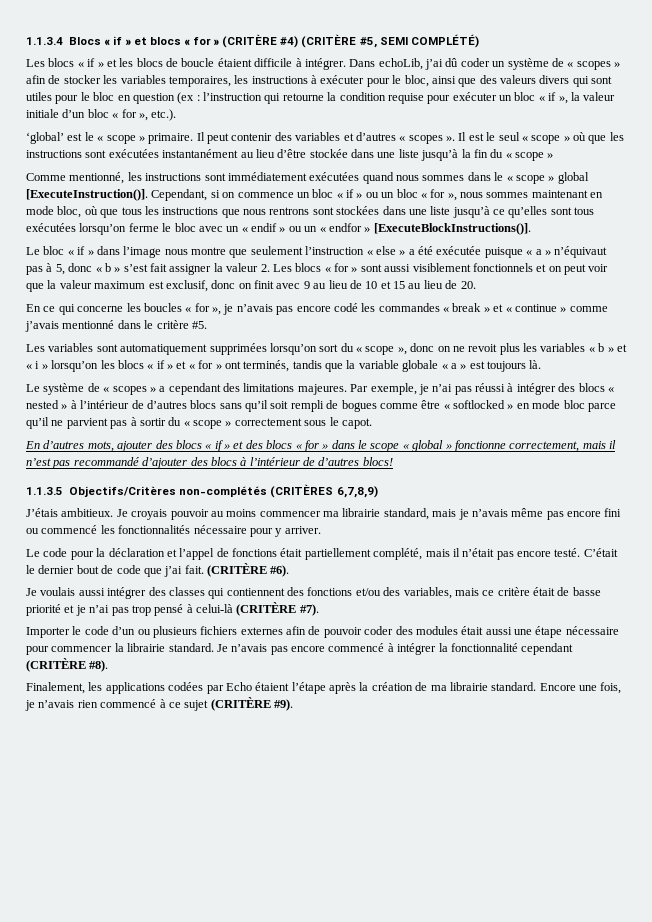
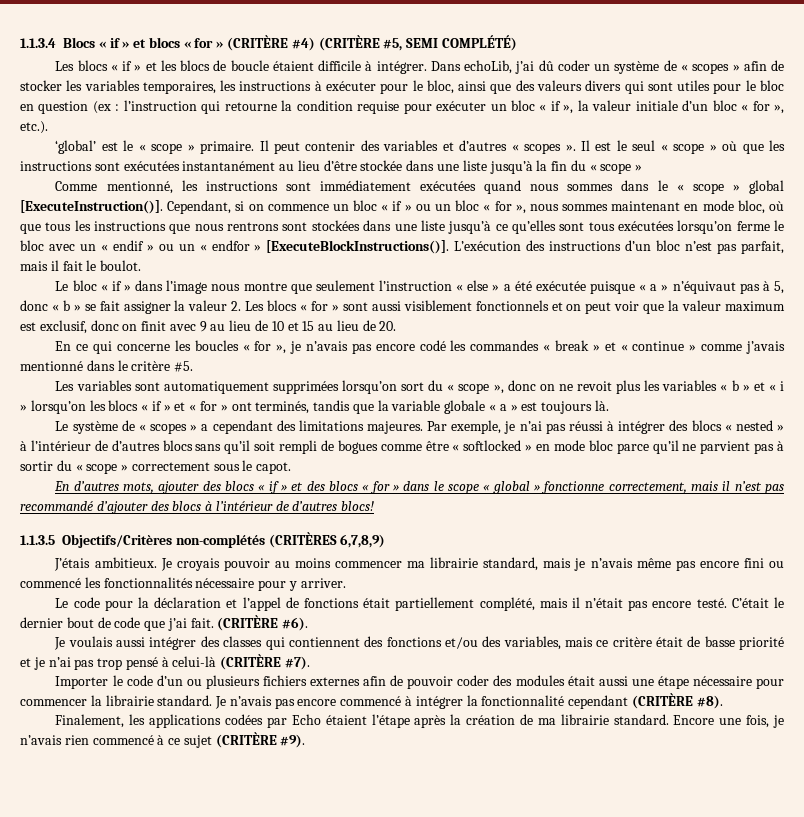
(531, 229) none -> [454,240,784,254] [20,260,142,271] L’exécution des instructions d’un bloc n’est pas parfait, mais il fait le boulot.
[123,264,148,272] s’est -> [84,304,96,311] se

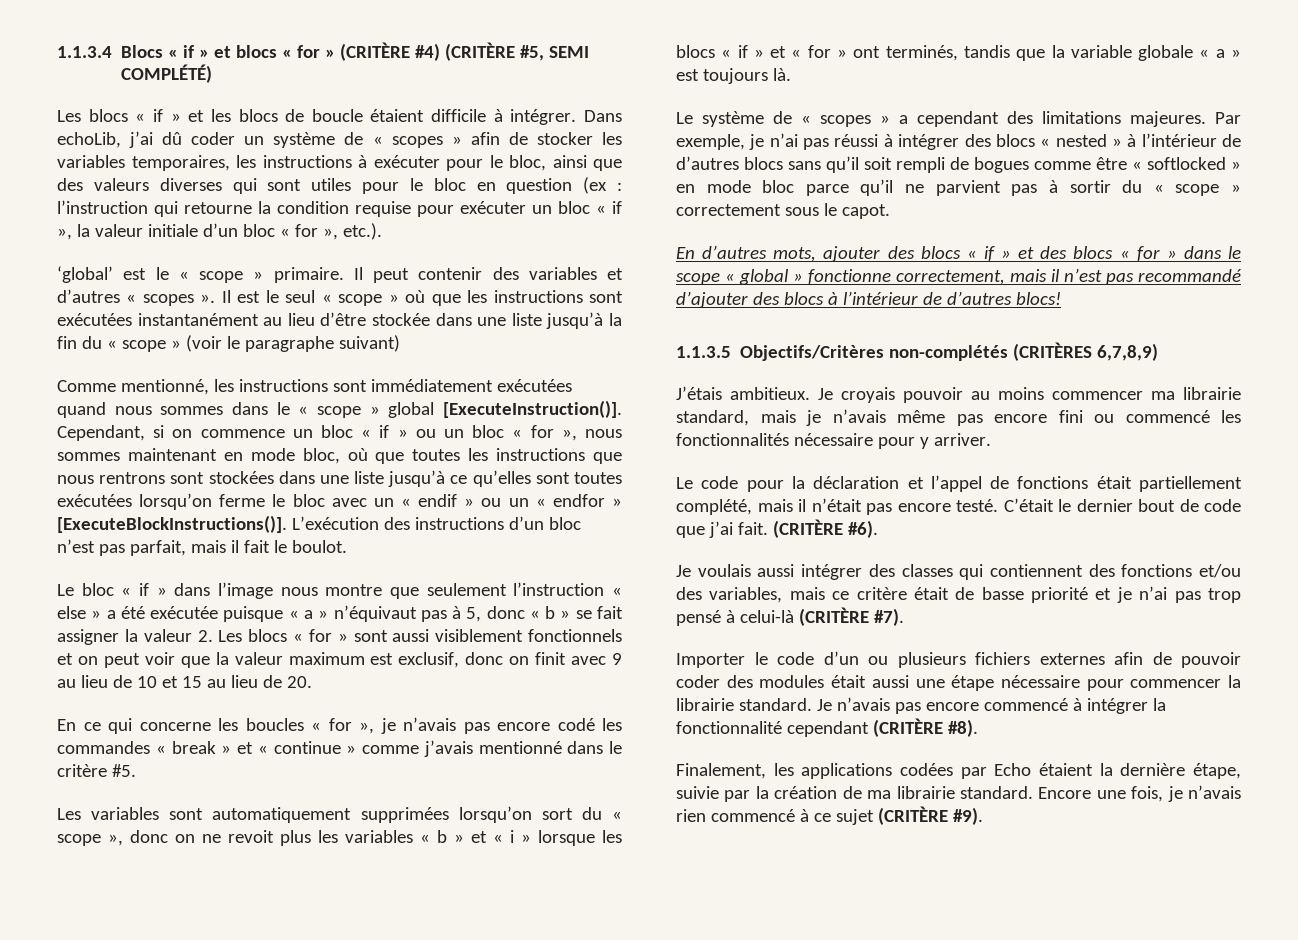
[585,80,622,91] divers -> [159,178,222,191] diverses
(643, 167) none -> [185,335,400,352] (voir le paragraphe suivant)
[45,222,72,231] tous -> [412,449,461,461] toutes
[588,222,615,231] tous -> [574,472,623,484] toutes
[30,400,86,414] lorsqu’on -> [538,830,595,846] lorsque
[371,714,447,728] l’étape après -> [1099,763,1241,779] [676,786,751,802] la dernière étape, suivie par

